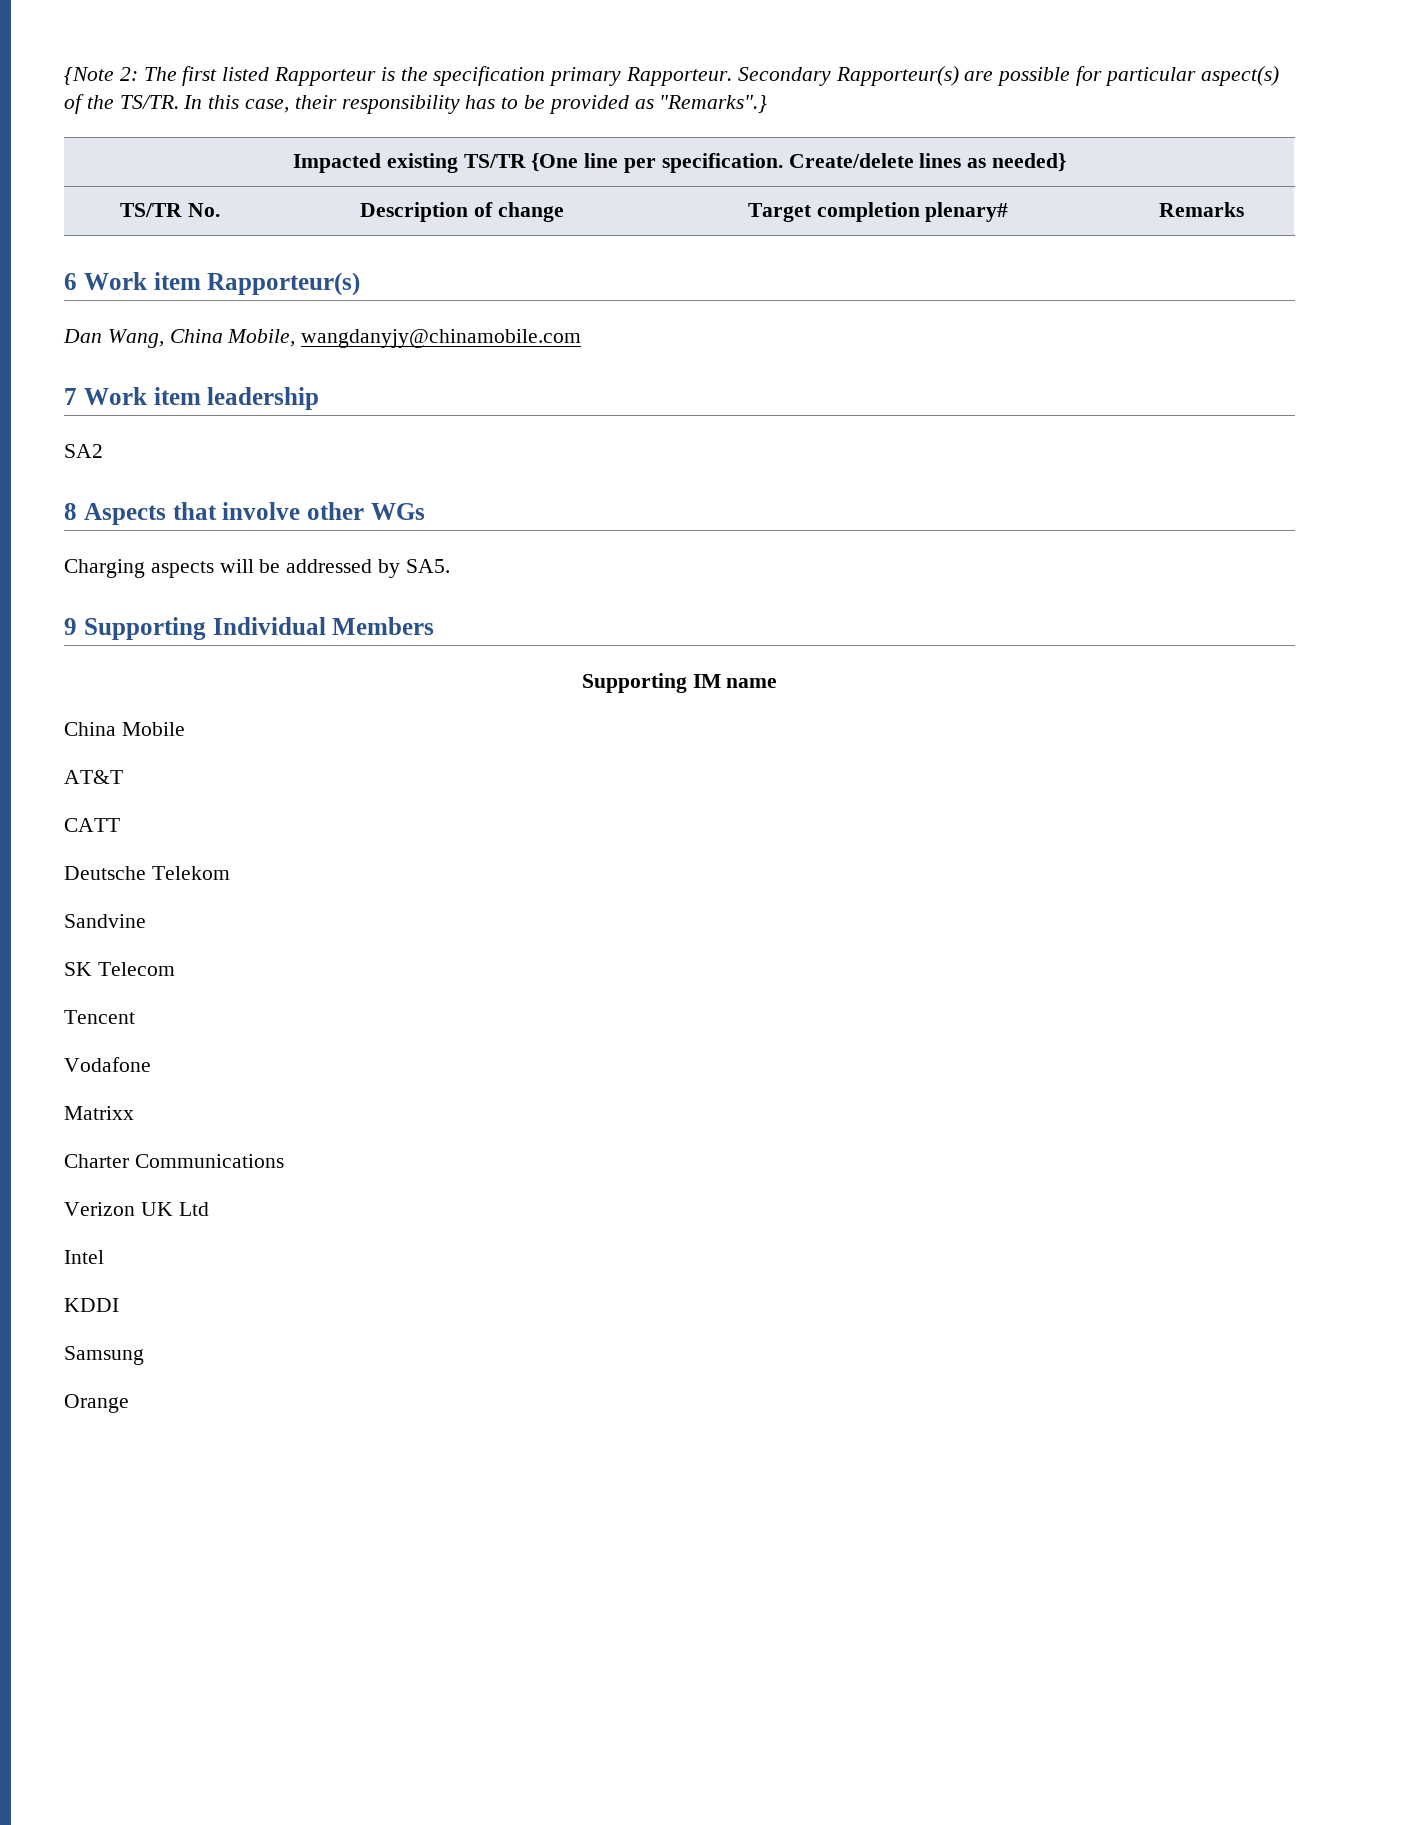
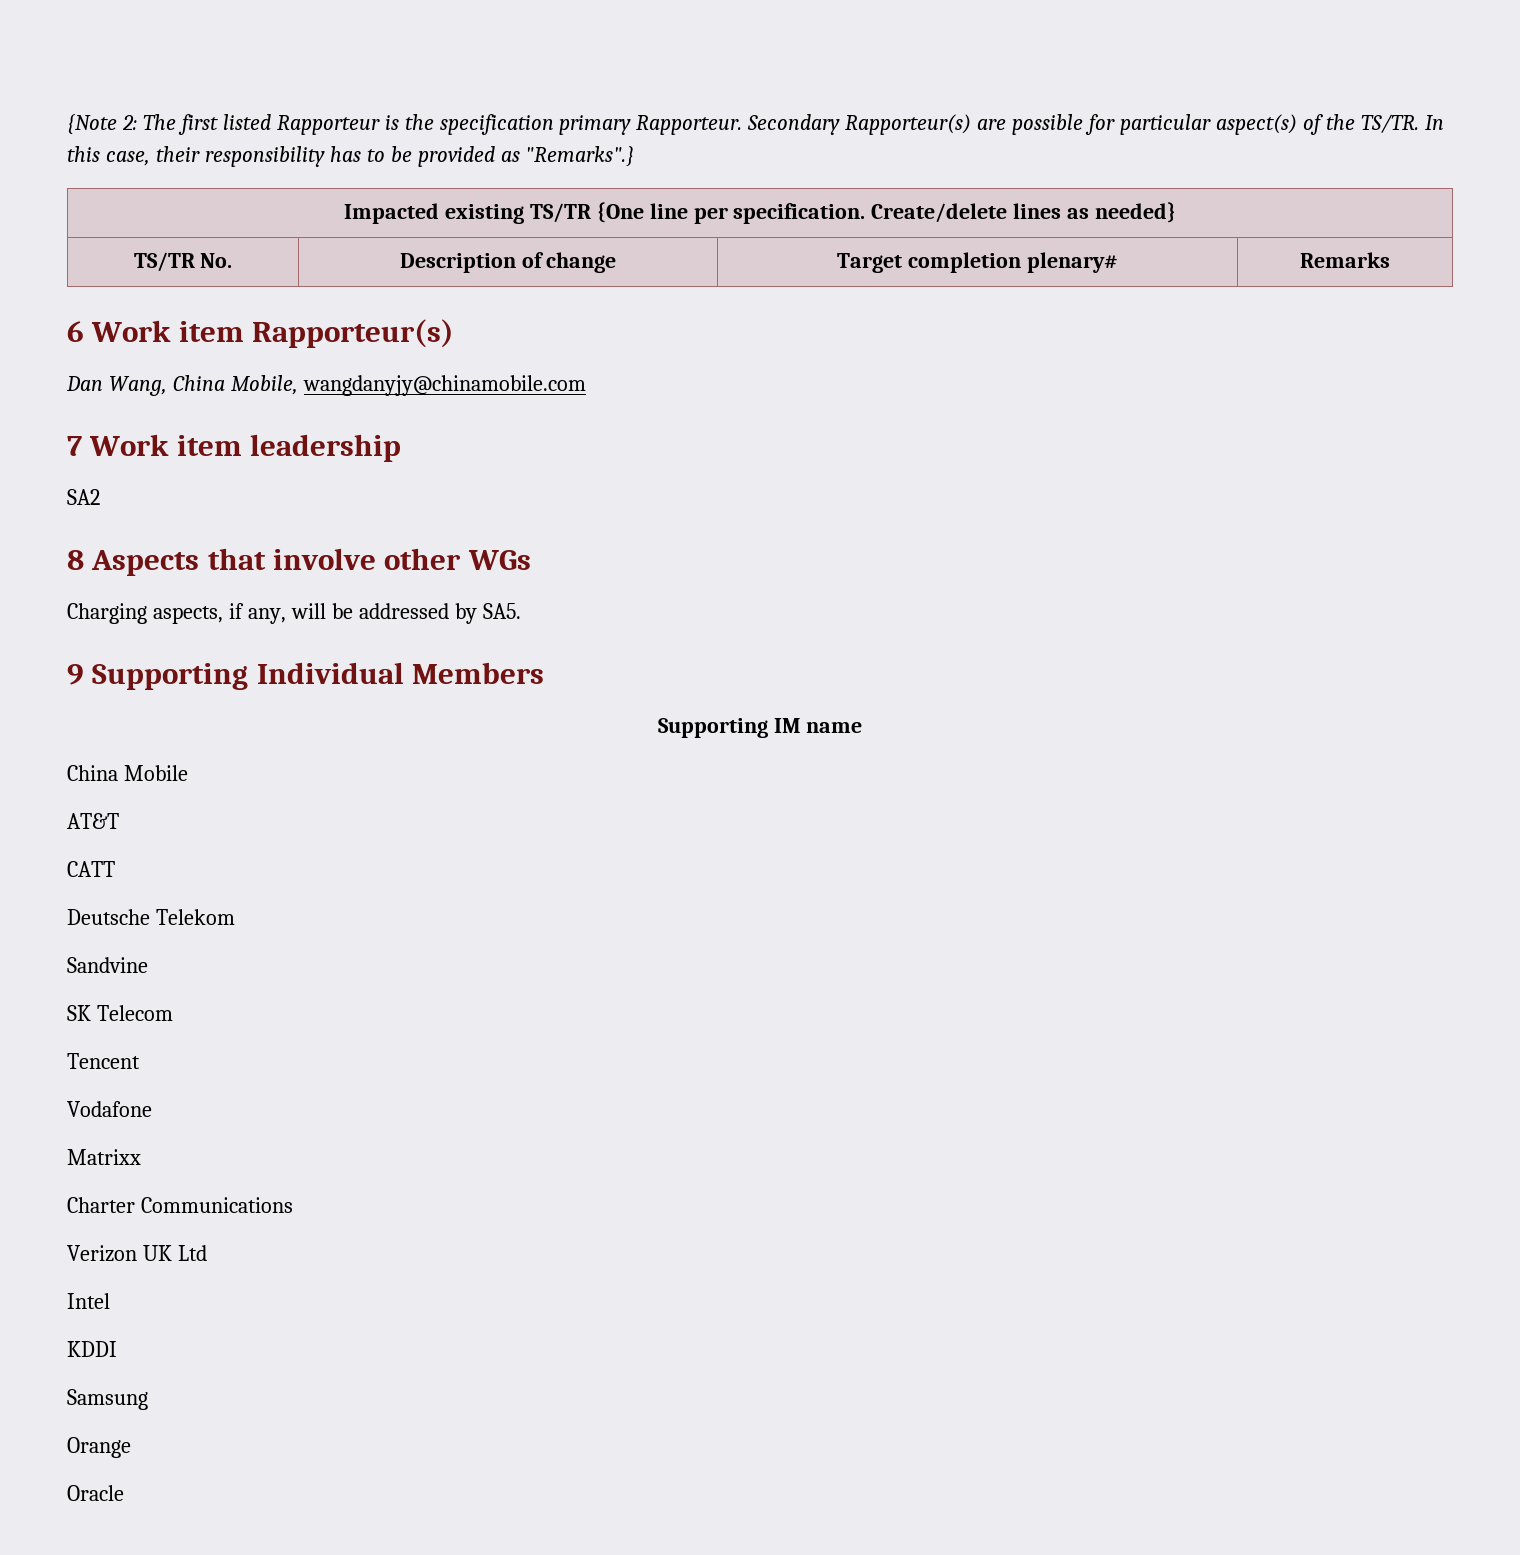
[150,561,214,578] aspects -> [152,603,286,624] aspects, if any,
(129, 1403) none -> [67,1485,124,1501] // Oracle

